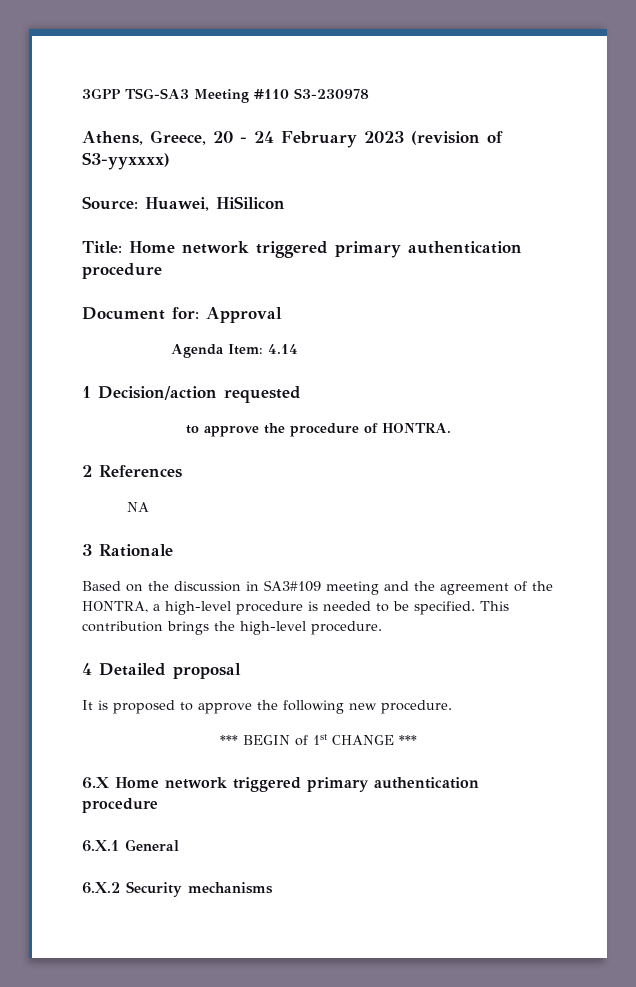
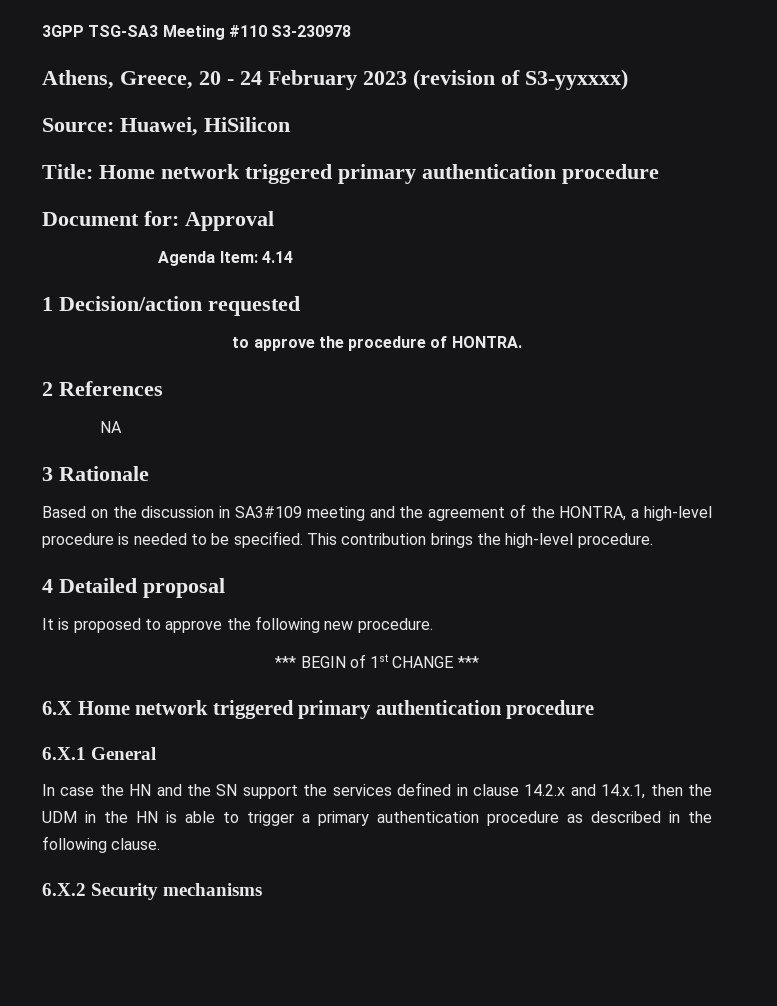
(179, 845) none -> [42,782,712,799] [42,811,712,826] [42,836,161,853] // In case the HN and the SN support the services defined in clause 14.2.x and 14.x.1, then the UDM in the HN is able to trigger a primary authentication procedure as described in the following clause.

